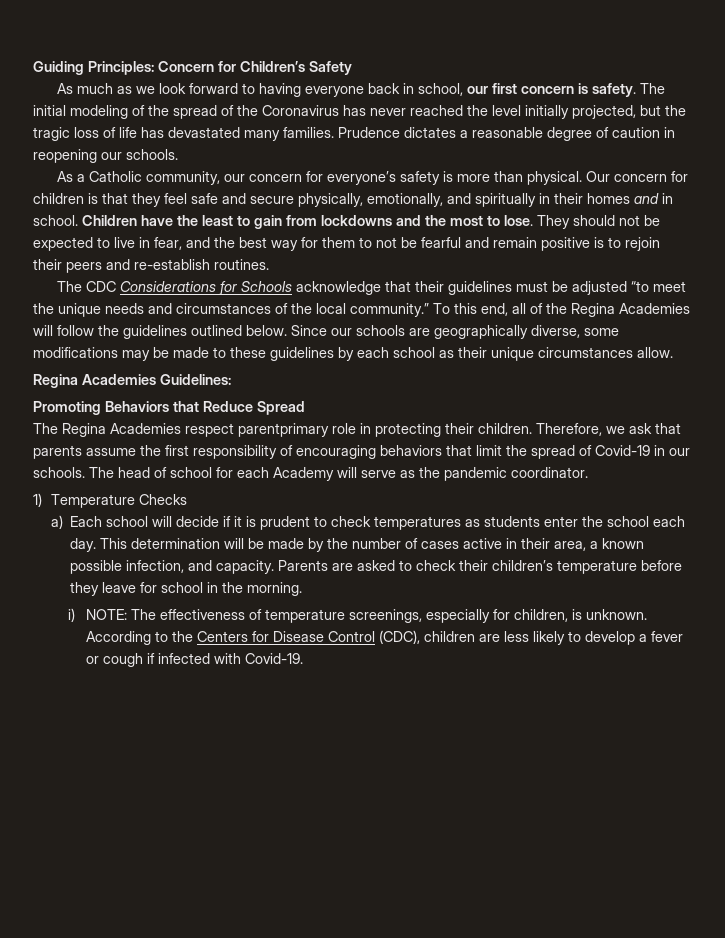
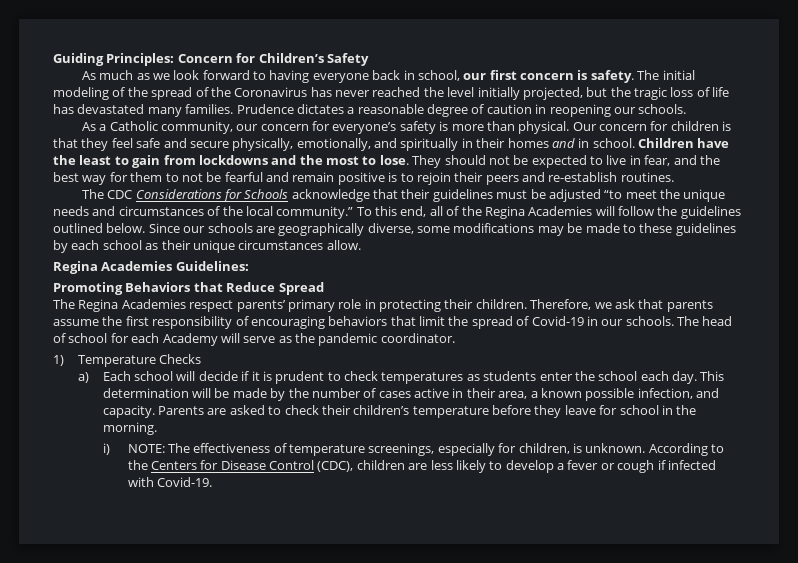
[238,423,329,437] parentprimary -> [236,299,335,312] parents’ primary

